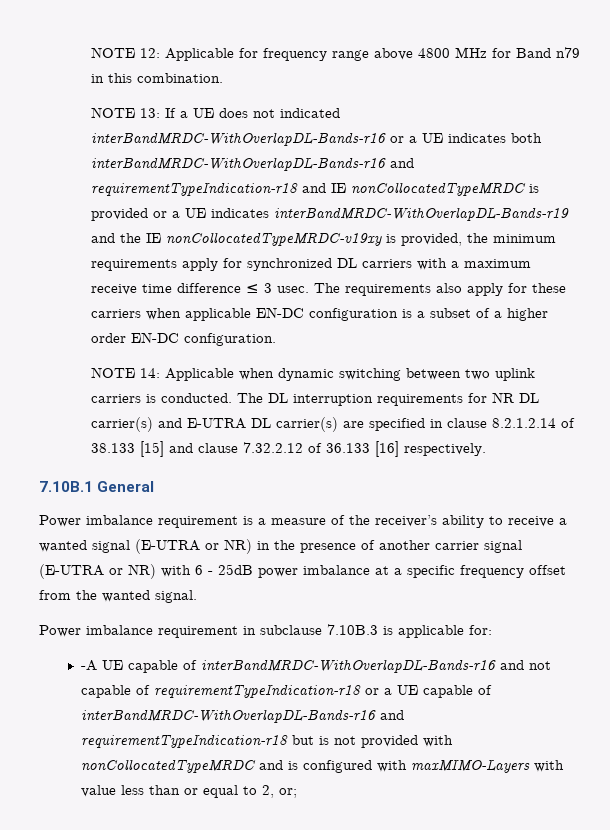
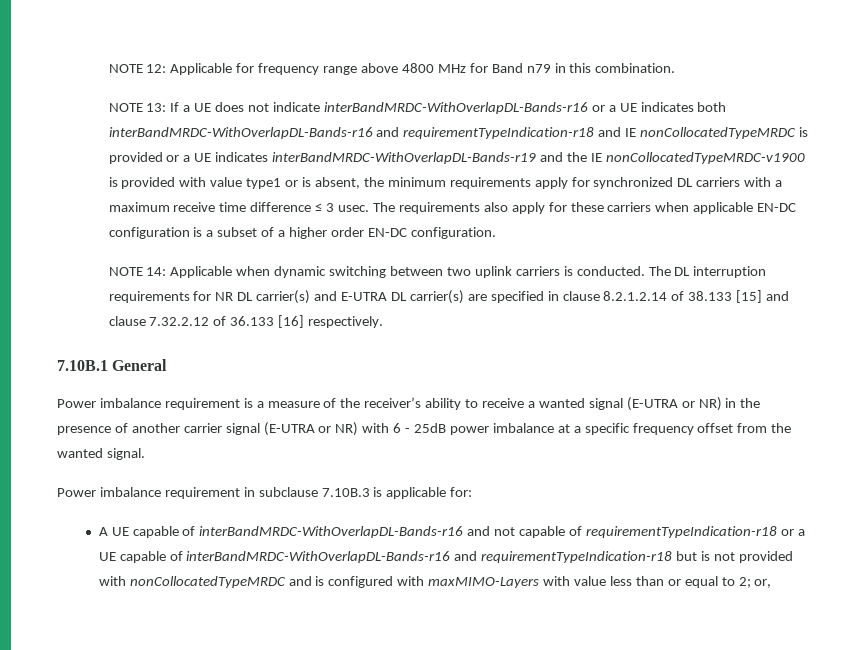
[280,108,341,118] indicated -> [272,102,320,112] indicate
[166,232,463,246] nonCollocatedTypeMRDC-v19xy is provided, -> [605,152,805,164] [108,177,360,189] nonCollocatedTypeMRDC-v1900 is provided with value type1 or is absent,
[81,660,98,671] -A -> [98,527,108,536] A
[262,785,298,798] 2, or; -> [738,577,772,588] 2; or,

